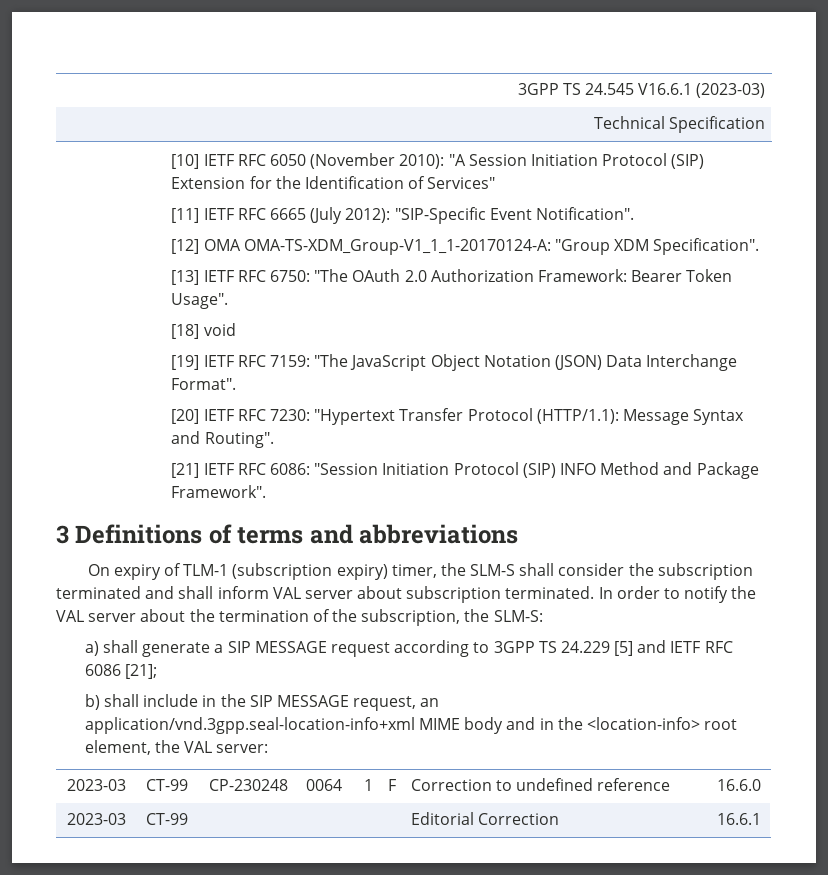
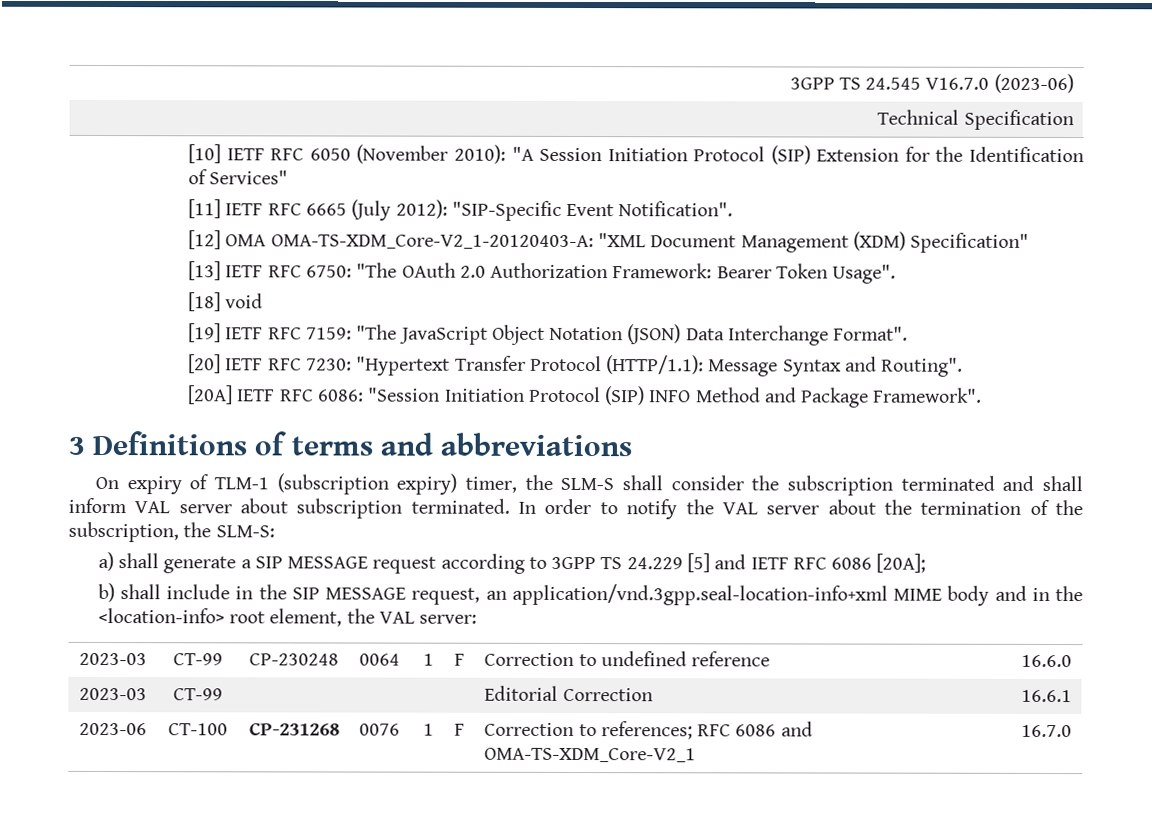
[638,83,766,98] V16.6.1 (2023-03) -> [925,73,1074,94] V16.7.0 (2023-06)
[243,238,760,255] OMA-TS-XDM_Group-V1_1_1-20170124-A: "Group XDM Specification". -> [270,231,1030,253] OMA-TS-XDM_Core-V2_1-20120403-A: "XML Document Management (XDM) Specification"
[171,463,200,478] [21] -> [188,385,234,405] [20A]
[125,664,158,679] [21]; -> [876,553,927,573] [20A];
(761, 819) none -> [79,722,147,736] [167,723,228,736] [248,722,340,736] [359,723,401,736] [422,723,434,736] [453,723,465,736] [484,721,813,740] [484,747,697,763] [1020,724,1072,738] // 2023-06 | CT-100 | CP-231268 | 0076 | 1 | F | Correction to references; RFC 6086 and OMA-TS-XDM_Core-V2_1 | 16.7.0

